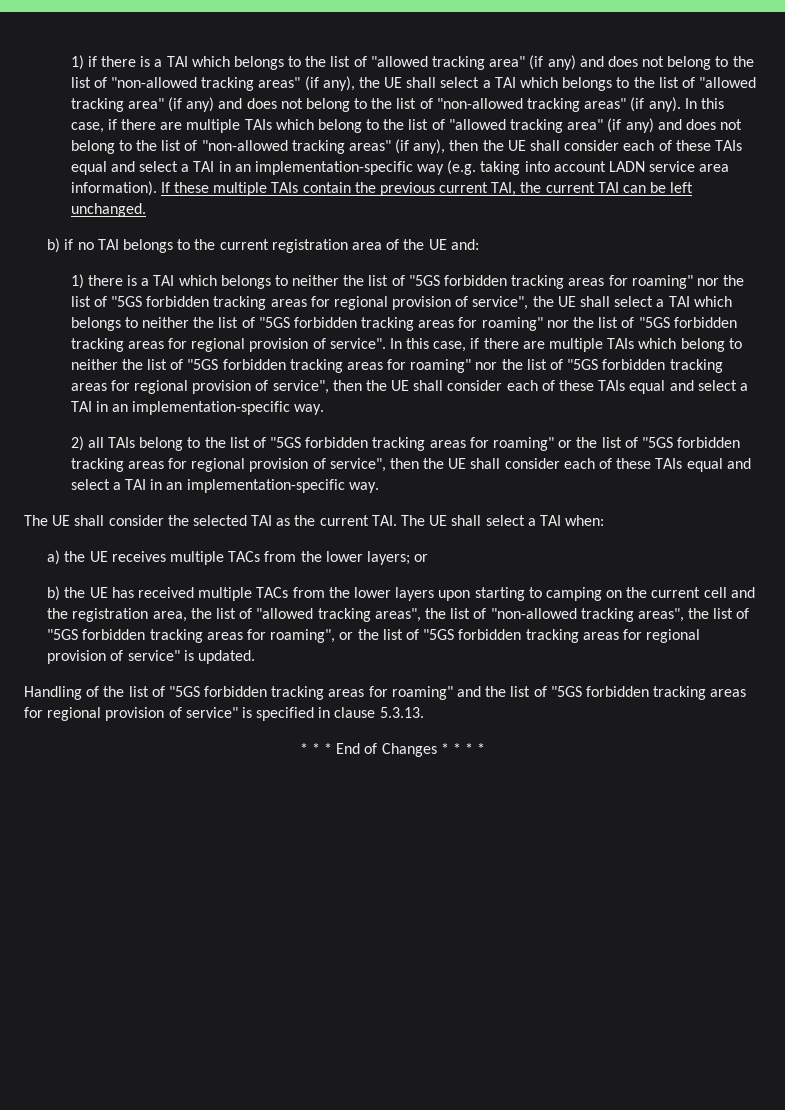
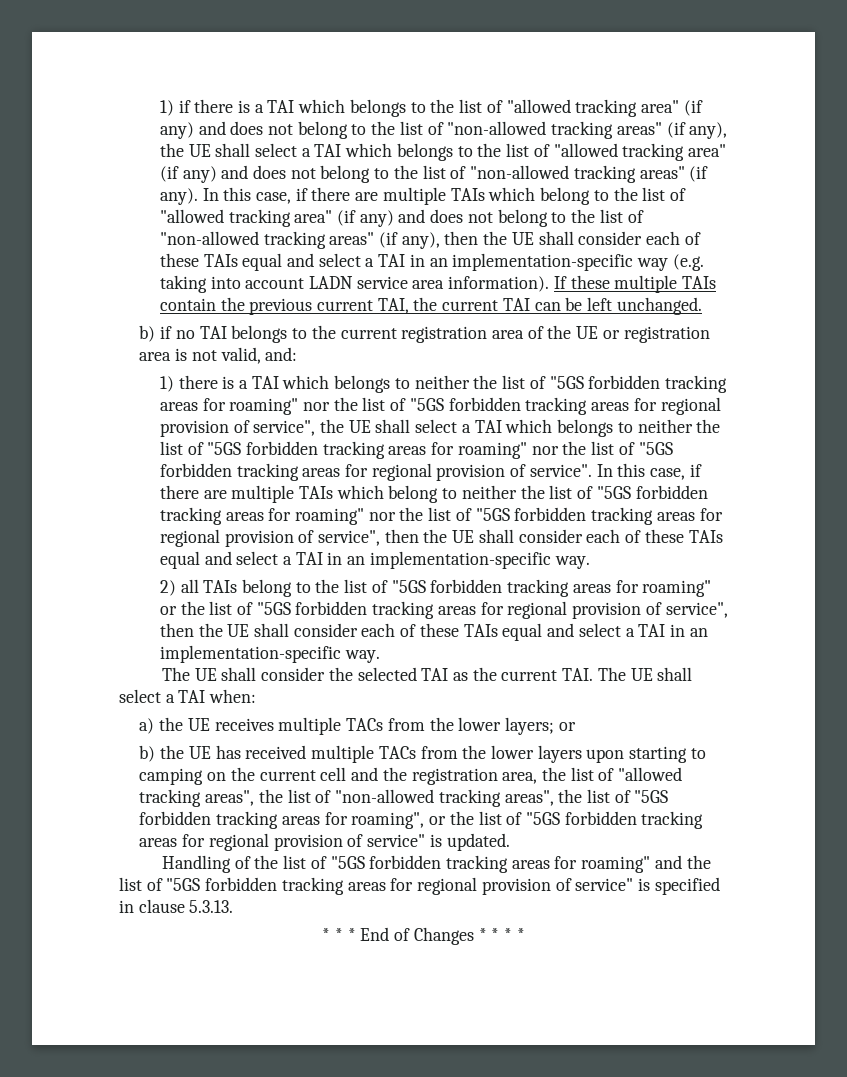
(447, 244) none -> [602,326,710,343] [139,347,261,364] or registration area is not valid,

